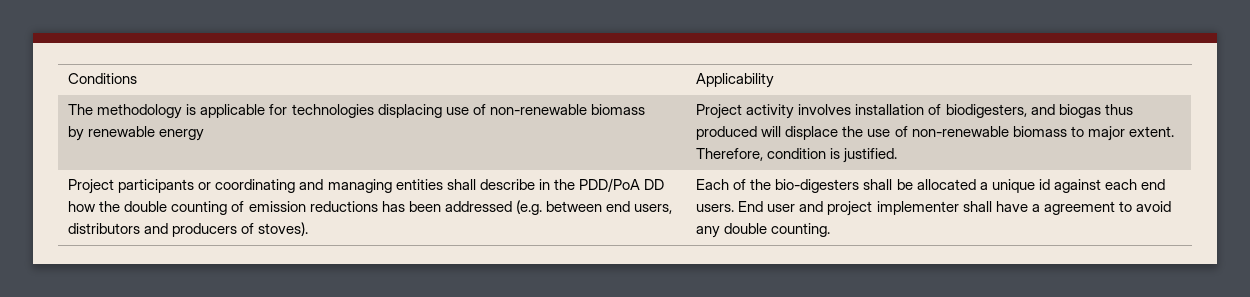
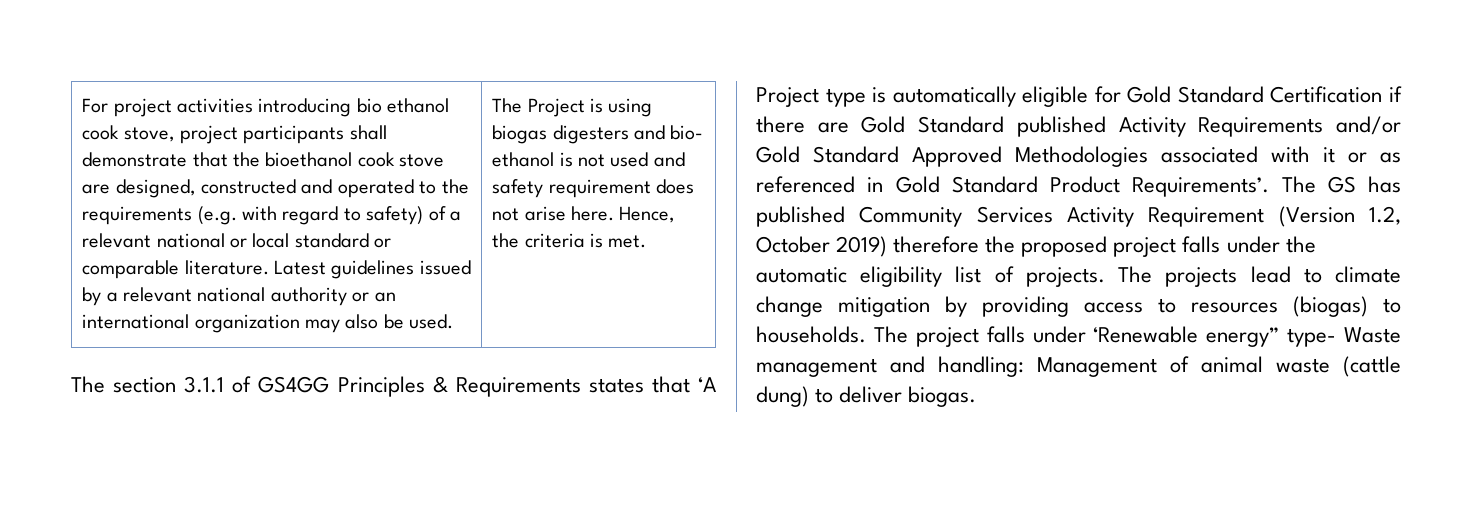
[68,73,138,84] [696,73,775,88] [68,104,645,119] [68,126,205,141] [696,104,1133,119] [696,126,1174,141] [696,148,898,163] [68,178,664,194] [68,200,672,215] [68,222,309,237] [696,179,1165,193] [696,201,1171,216] [696,223,831,238] Conditions | Applicability // The methodology is applicable for technologies displacing use of non-renewable biomass // by renewable energy | Project activity involves installation of biodigesters, and biogas thus produced will displace the use of non-renewable biomass to major extent. Therefore, condition is justified. // Project participants or coordinating and managing entities shall describe in the PDD/PoA DD how the double counting of emission reductions has been addressed (e.g. between end users, distributors and producers of stoves). | Each of the bio-digesters shall be allocated a unique id against each end users. End user and project implementer shall have a agreement to avoid any double counting. -> [82,98,450,117] [82,125,387,144] [82,152,445,167] [82,179,469,198] [82,206,461,225] [82,233,392,248] [82,260,471,279] [82,287,396,306] [82,314,454,333] [492,98,653,117] [492,125,704,144] [492,152,685,167] [492,179,694,198] [492,206,676,223] [492,233,647,248] [71,376,717,397] [756,86,1402,107] [756,116,1401,137] [756,146,1401,167] [756,176,1401,197] [756,206,1401,227] [756,236,1316,257] [756,266,1401,287] [756,296,1401,317] [756,326,1401,347] [756,356,1401,377] [756,386,977,407] For project activities introducing bio ethanol cook stove, project participants shall demonstrate that the bioethanol cook stove are designed, constructed and operated to the requirements (e.g. with regard to safety) of a relevant national or local standard or comparable literature. Latest guidelines issued by a relevant national authority or an international organization may also be used. | The Project is using biogas digesters and bio- ethanol is not used and safety requirement does not arise here. Hence, the criteria is met. // The section 3.1.1 of GS4GG Principles & Requirements states that ‘A Project type is automatically eligible for Gold Standard Certification if there are Gold Standard published Activity Requirements and/or Gold Standard Approved Methodologies associated with it or as referenced in Gold Standard Product Requirements’. The GS has published Community Services Activity Requirement (Version 1.2, October 2019) therefore the proposed project falls under the automatic eligibility list of projects. The projects lead to climate change mitigation by providing access to resources (biogas) to households. The project falls under ‘Renewable energy” type- Waste management and handling: Management of animal waste (cattle dung) to deliver biogas.

